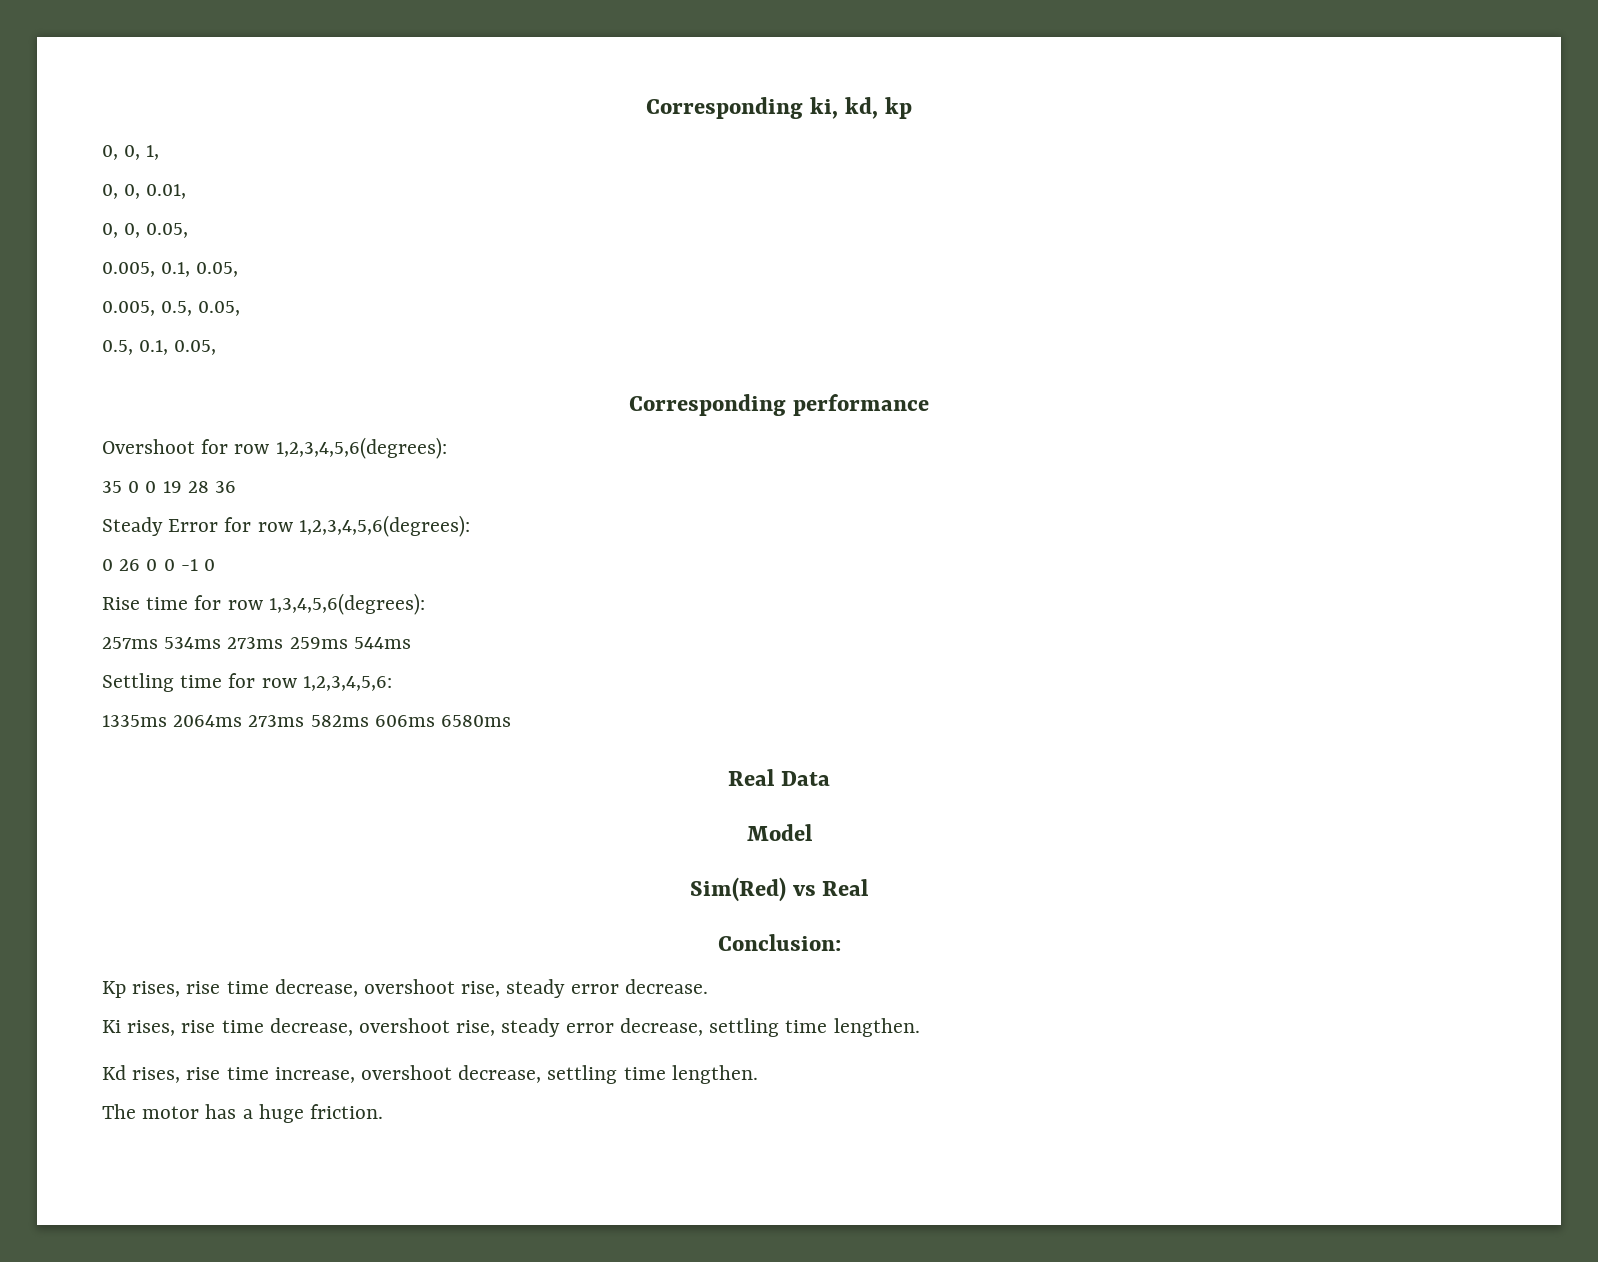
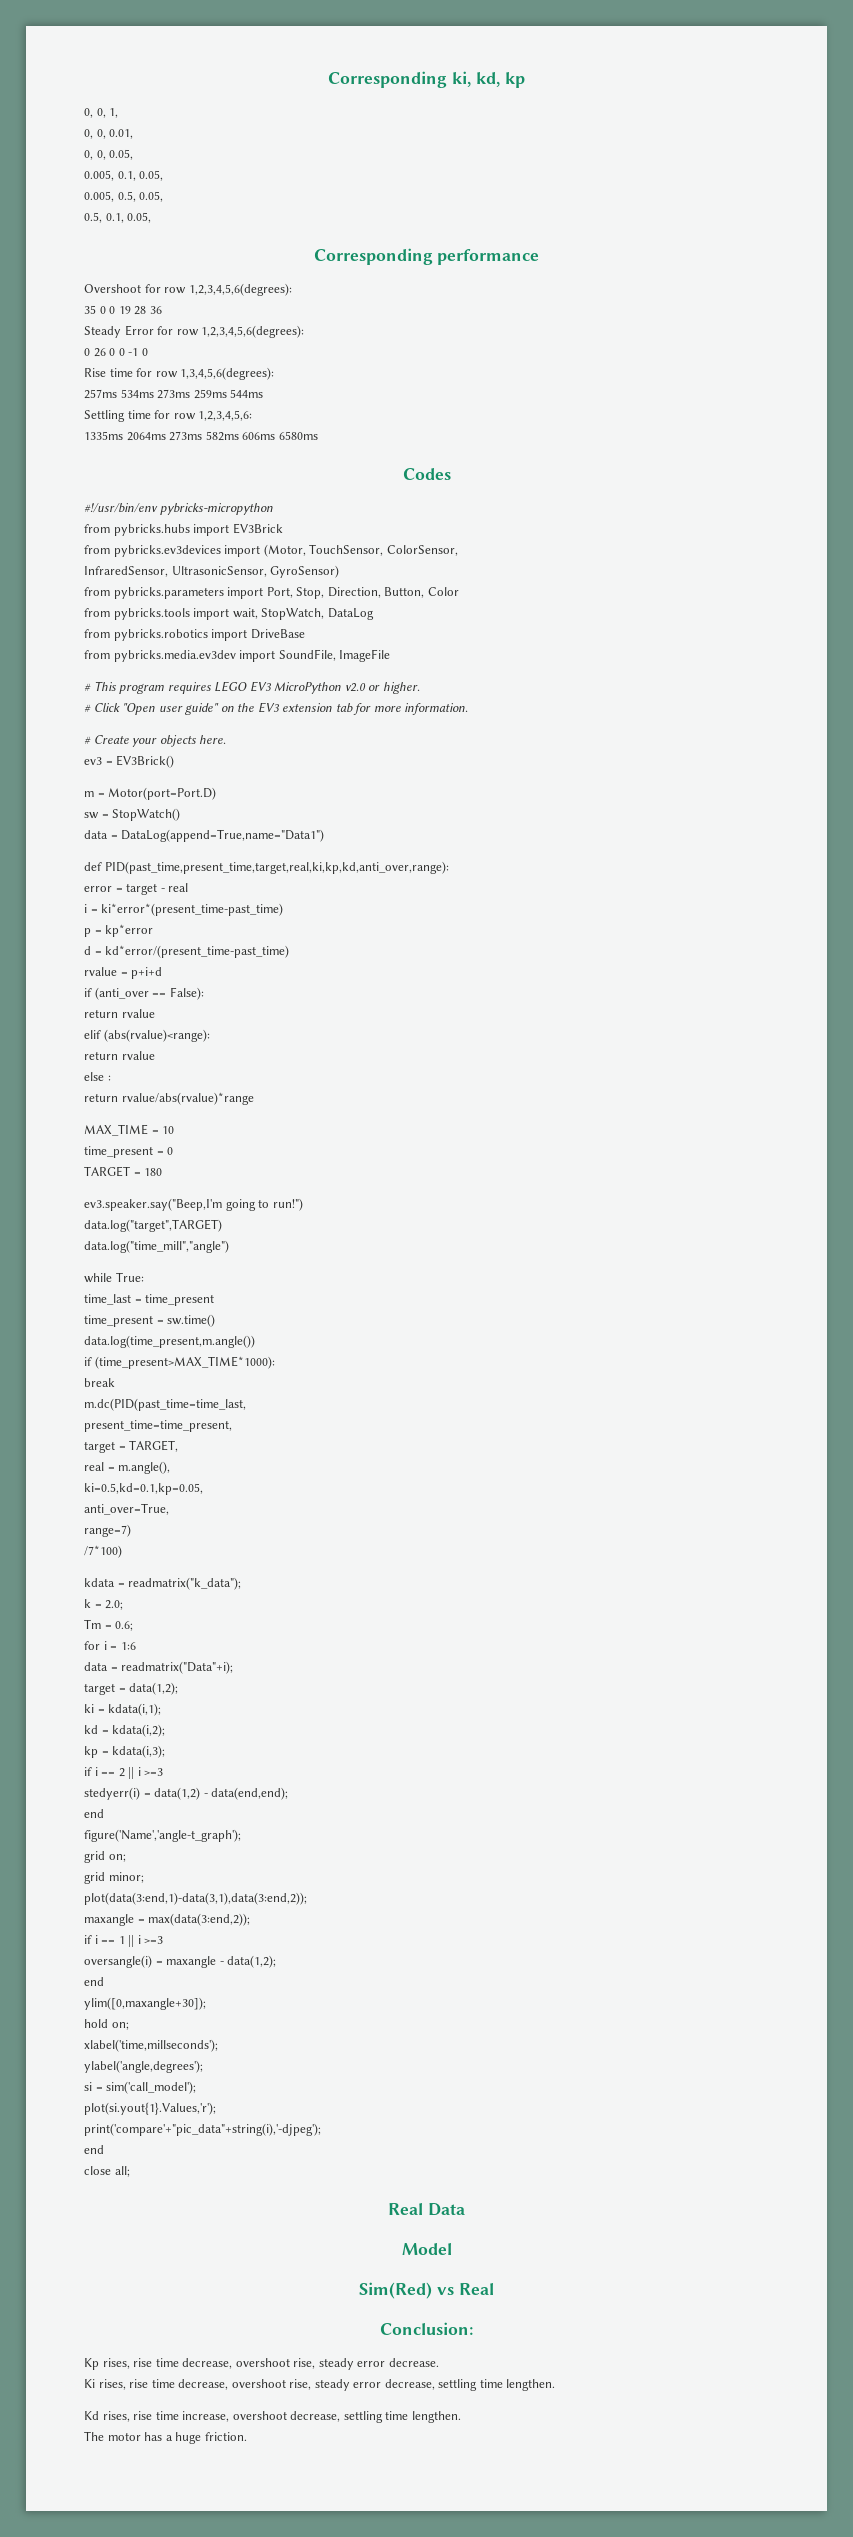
(512, 721) none -> [402,468,451,480] [84,503,273,515] [84,523,283,536] [84,544,458,557] [84,565,340,578] [84,587,459,599] [84,608,374,620] [84,629,305,641] [84,649,391,662] [84,681,420,694] [84,702,469,715] [84,735,227,747] [84,755,175,768] [84,787,217,800] [84,808,181,821] [84,829,325,842] [84,861,449,874] [84,883,189,895] [84,903,284,916] [84,924,154,937] [84,945,290,958] [84,967,163,979] [84,987,204,1000] [84,1009,155,1018] [84,1029,210,1042] [84,1051,155,1060] [84,1072,111,1081] [84,1092,254,1105] [84,1124,175,1136] [84,1146,174,1158] [84,1166,163,1177] [84,1198,303,1211] [84,1219,222,1232] [84,1240,229,1253] [84,1272,144,1283] [84,1294,215,1306] [84,1314,216,1327] [84,1335,255,1348] [84,1356,275,1369] [84,1378,115,1387] [84,1398,246,1411] [84,1420,232,1432] [84,1440,179,1453] [84,1461,171,1474] [84,1483,203,1495] [84,1503,169,1515] [84,1524,131,1537] [84,1545,122,1558] [84,1577,242,1590] [84,1599,124,1610] [84,1619,134,1631] [84,1641,136,1650] [84,1661,234,1674] [84,1682,179,1695] [84,1703,162,1716] [84,1724,166,1737] [84,1745,166,1758] [84,1767,164,1779] [84,1787,289,1800] [84,1809,104,1818] [84,1829,241,1842] [84,1851,126,1863] [84,1872,144,1884] [84,1892,307,1905] [84,1913,251,1926] [84,1935,164,1947] [84,1955,277,1968] [84,1977,104,1986] [84,1997,206,2010] [84,2019,129,2030] [84,2039,218,2052] [84,2060,203,2073] [84,2081,197,2094] [84,2102,216,2115] [84,2123,321,2136] [84,2145,104,2154] [84,2166,130,2177] // Codes // #!/usr/bin/env pybricks-micropython // from pybricks.hubs import EV3Brick // from pybricks.ev3devices import (Motor, TouchSensor, ColorSensor, // InfraredSensor, UltrasonicSensor, GyroSensor) // from pybricks.parameters import Port, Stop, Direction, Button, Color // from pybricks.tools import wait, StopWatch, DataLog // from pybricks.robotics import DriveBase // from pybricks.media.ev3dev import SoundFile, ImageFile // # This program requires LEGO EV3 MicroPython v2.0 or higher. // # Click "Open user guide" on the EV3 extension tab for more information. // # Create your objects here. // ev3 = EV3Brick() // m = Motor(port=Port.D) // sw = StopWatch() // data = DataLog(append=True,name="Data1") // def PID(past_time,present_time,target,real,ki,kp,kd,anti_over,range): // error = target - real // i = ki*error*(present_time-past_time) // p = kp*error // d = kd*error/(present_time-past_time) // rvalue = p+i+d // if (anti_over == False): // return rvalue // elif (abs(rvalue)<range): // return rvalue // else : // return rvalue/abs(rvalue)*range // MAX_TIME = 10 // time_present = 0 // TARGET = 180 // ev3.speaker.say("Beep,I'm going to run!") // data.log("target",TARGET) // data.log("time_mill","angle") // while True: // time_last = time_present // time_present = sw.time() // data.log(time_present,m.angle()) // if (time_present>MAX_TIME*1000): // break // m.dc(PID(past_time=time_last, // present_time=time_present, // target = TARGET, // real = m.angle(), // ki=0.5,kd=0.1,kp=0.05, // anti_over=True, // range=7) // /7*100) // kdata = readmatrix("k_data"); // k = 2.0; // Tm = 0.6; // for i = 1:6 // data = readmatrix("Data"+i); // target = data(1,2); // ki = kdata(i,1); // kd = kdata(i,2); // kp = kdata(i,3); // if i == 2 || i >=3 // stedyerr(i) = data(1,2) - data(end,end); // end // figure('Name','angle-t_graph'); // grid on; // grid minor; // plot(data(3:end,1)-data(3,1),data(3:end,2)); // maxangle = max(data(3:end,2)); // if i == 1 || i >=3 // oversangle(i) = maxangle - data(1,2); // end // ylim([0,maxangle+30]); // hold on; // xlabel('time,millseconds'); // ylabel('angle,degrees'); // si = sim('call_model'); // plot(si.yout{1}.Values,'r'); // print('compare'+"pic_data"+string(i),'-djpeg'); // end // close all;

